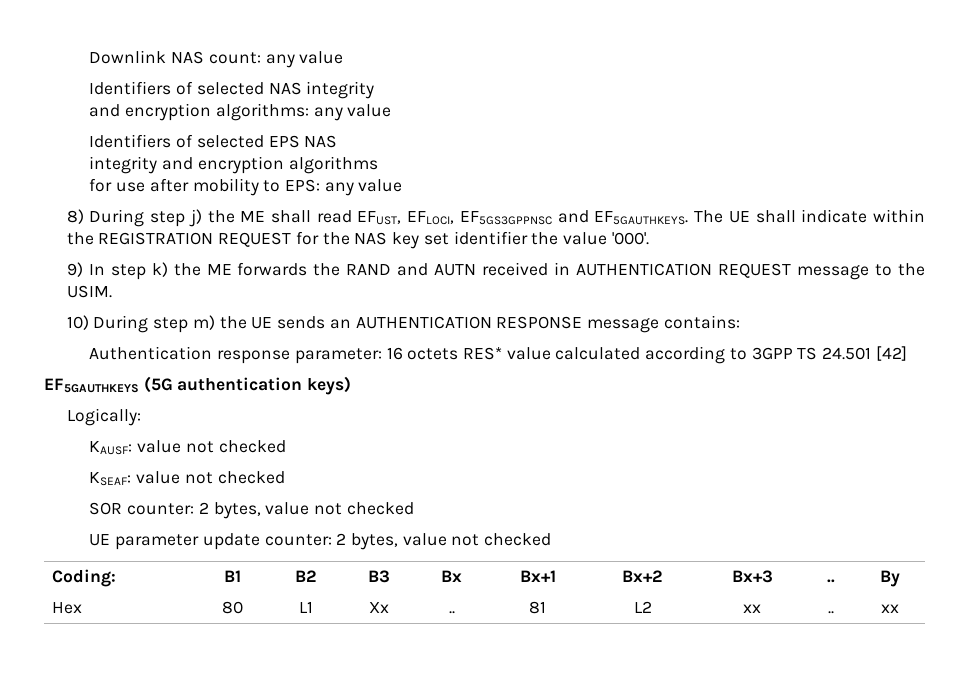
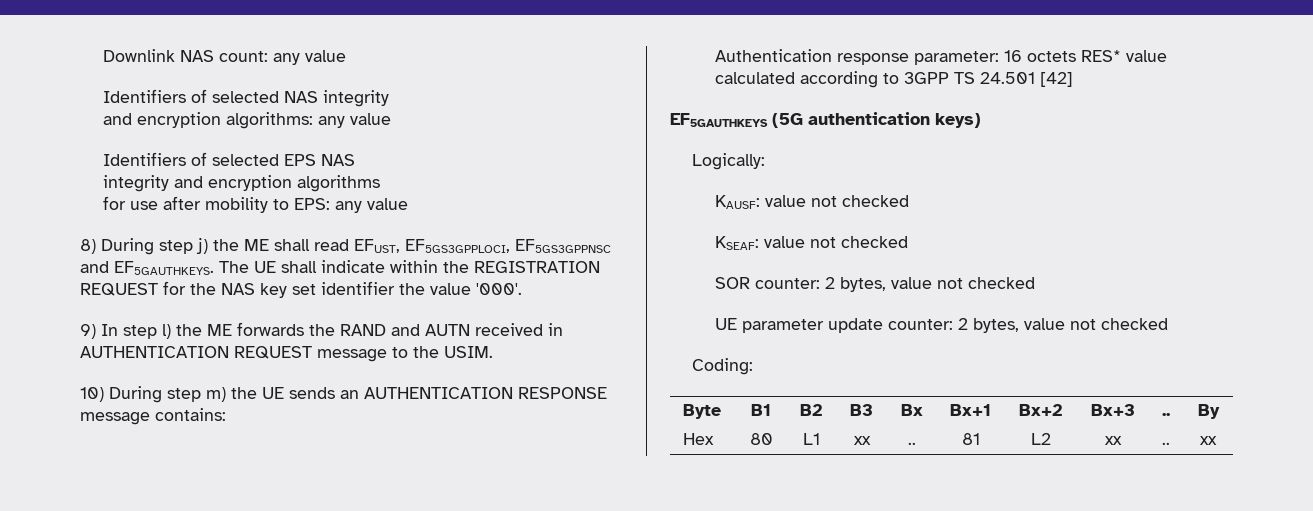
[407,211,455,225] EFLOCI, -> [405,239,511,253] EF5GS3GPPLOCI,
[151,262,168,277] k) -> [162,324,172,339] l)
[52,569,117,587] // Coding: -> [692,358,754,375] [682,404,721,419] // Coding: // Byte
[369,602,389,613] Xx -> [853,436,871,445] xx

